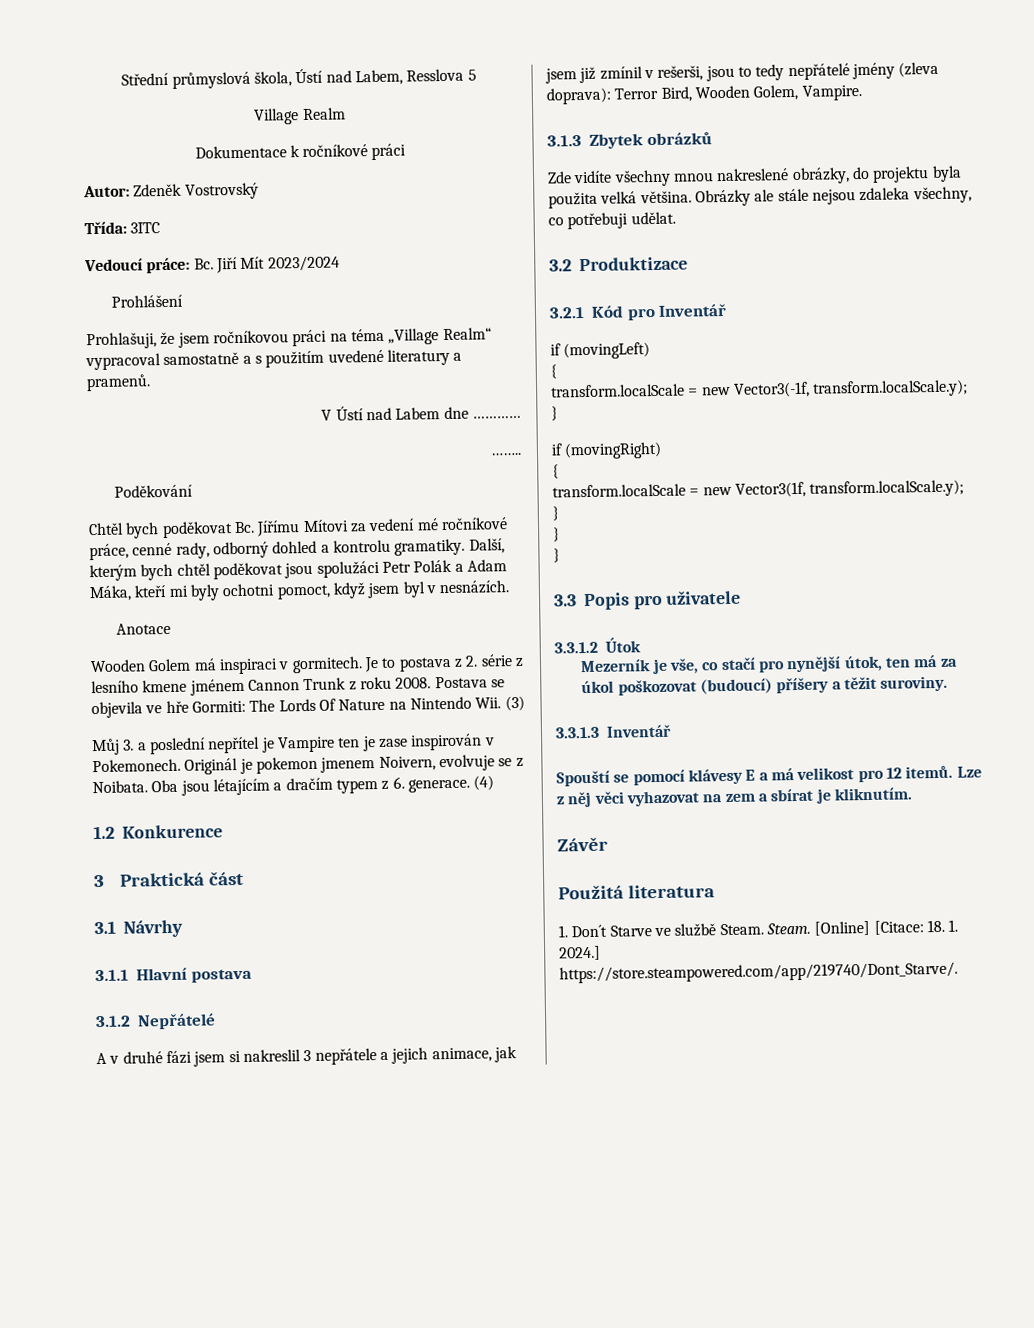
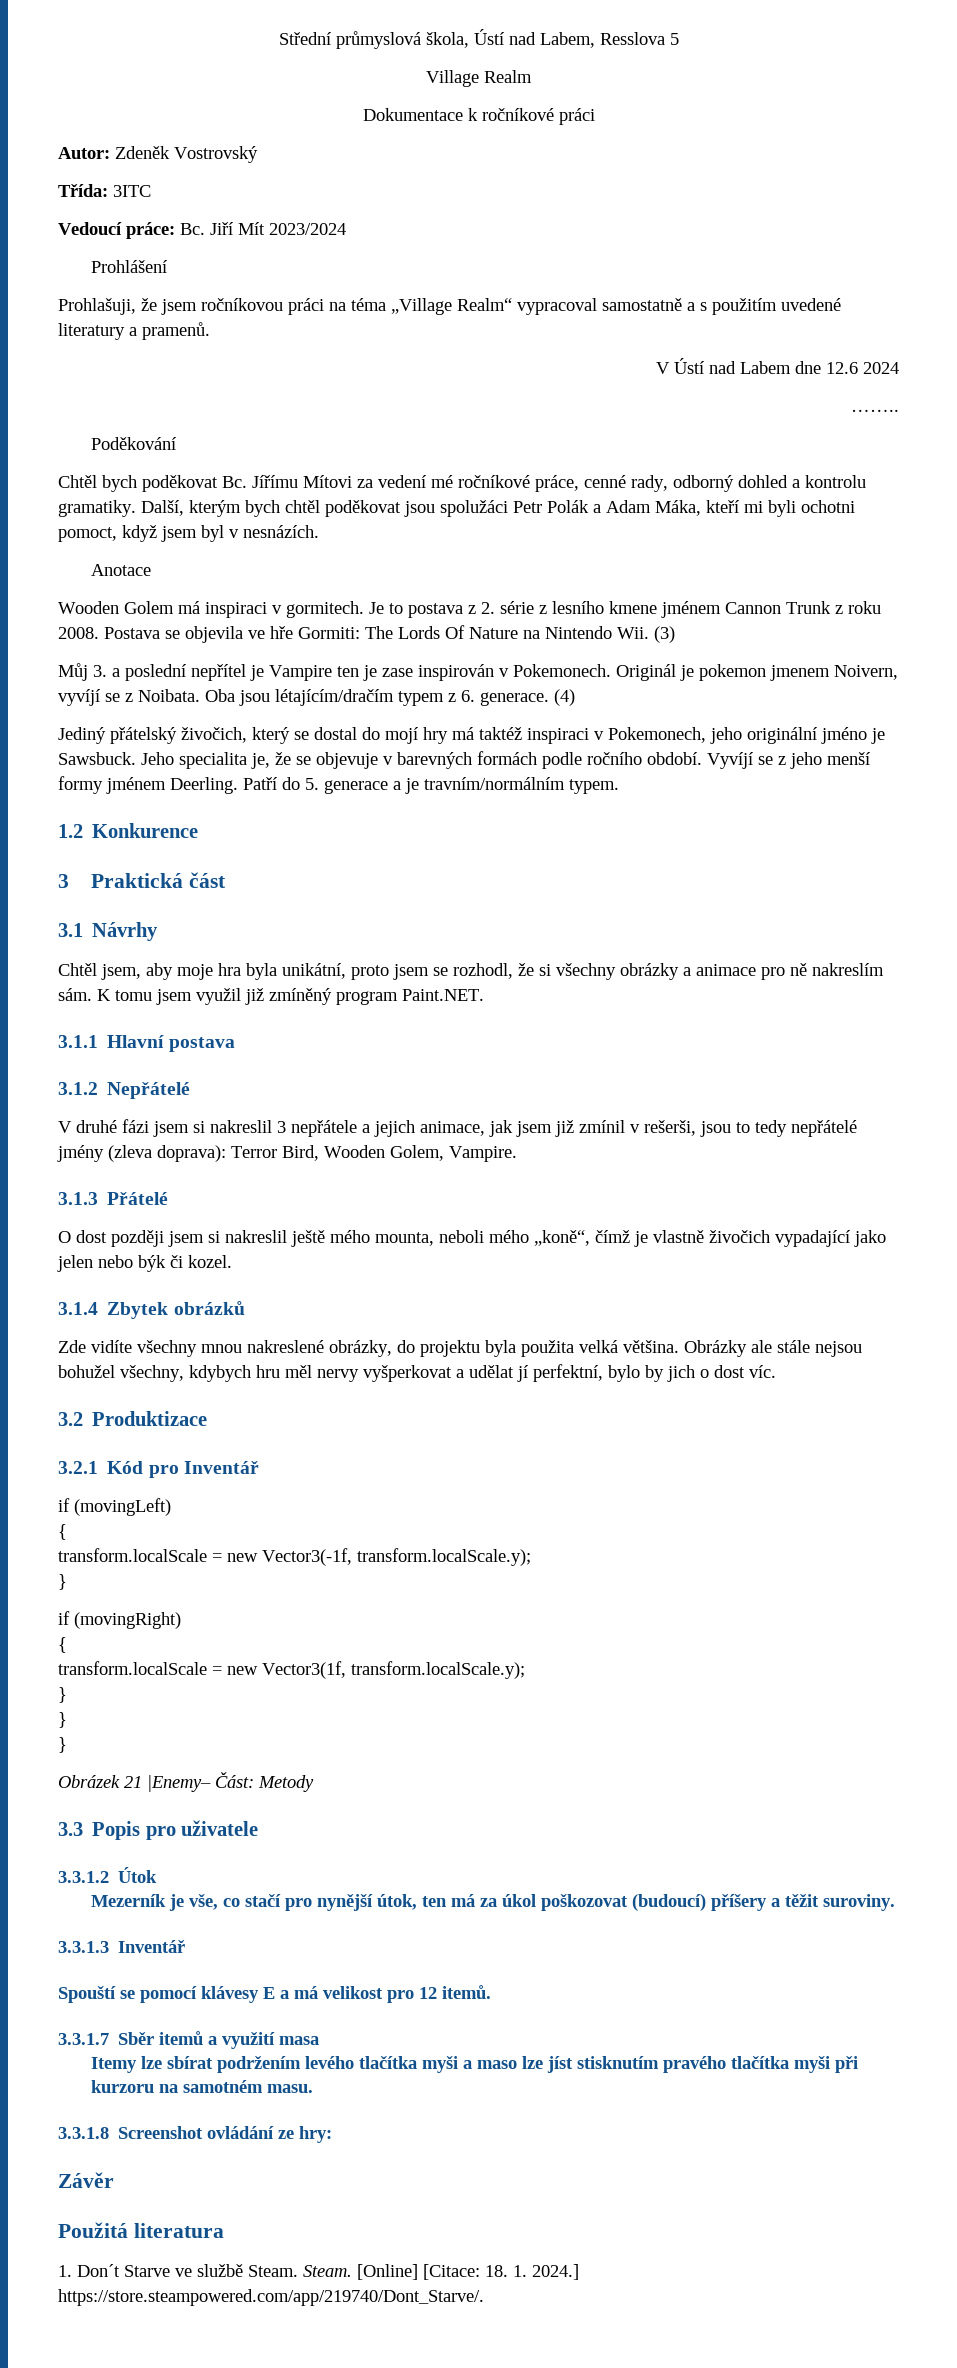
[472,415,521,419] ………… -> [826,362,899,374] 12.6 2024
[189,584,220,601] byly -> [768,500,796,517] byli
[438,754,495,772] evolvuje -> [58,689,100,706] vyvíjí
[212,777,333,796] létajícím a dračím -> [275,689,394,706] létajícím/dračím
(495, 783) none -> [58,727,885,744] [58,751,870,769] [58,776,619,794] // Jediný přátelský živočich, který se dostal do mojí hry má taktéž inspiraci v Pokemonech, jeho originální jméno je Sawsbuck. Jeho specialita je, že se objevuje v barevných formách podle ročního období. Vyvíjí se z jeho menší formy jménem Deerling. Patří do 5. generace a je travním/normálním typem.
(183, 928) none -> [58,963,884,980] [58,988,484,1005] // Chtěl jsem, aby moje hra byla unikátní, proto jsem se rozhodl, že si všechny obrázky a animace pro ně nakreslím sám. K tomu jsem využil již zmíněný program Paint.NET.
[96,1052,120,1065] A v -> [58,1121,72,1133] V
(582, 141) none -> [107,1192,169,1205] [58,1230,886,1247] [57,1255,232,1272] [58,1302,98,1315] Přátelé // O dost později jsem si nakreslil ještě mého mounta, neboli mého „koně“, čímž je vlastně živočich vypadající jako jelen nebo býk či kozel. // 3.1.4
[859,186,972,204] [548,211,676,230] zdaleka všechny, co potřebuji udělat. -> [58,1364,776,1382] bohužel všechny, kdybych hru měl nervy vyšperkovat a udělat jí perfektní, bylo by jich o dost víc.
(560, 555) none -> [58,1772,314,1792] // Obrázek 21 |Enemy– Část: Metody
[956,766,982,778] [556,787,912,808] Lze z něj věci vyhazovat na zem a sbírat je kliknutím. -> [58,2031,320,2049] [90,2056,858,2073] [90,2080,313,2093] [58,2126,333,2143] // 3.3.1.7 Sběr itemů a využití masa // Itemy lze sbírat podržením levého tlačítka myši a maso lze jíst stisknutím pravého tlačítka myši při kurzoru na samotném masu. // 3.3.1.8 Screenshot ovládání ze hry:

